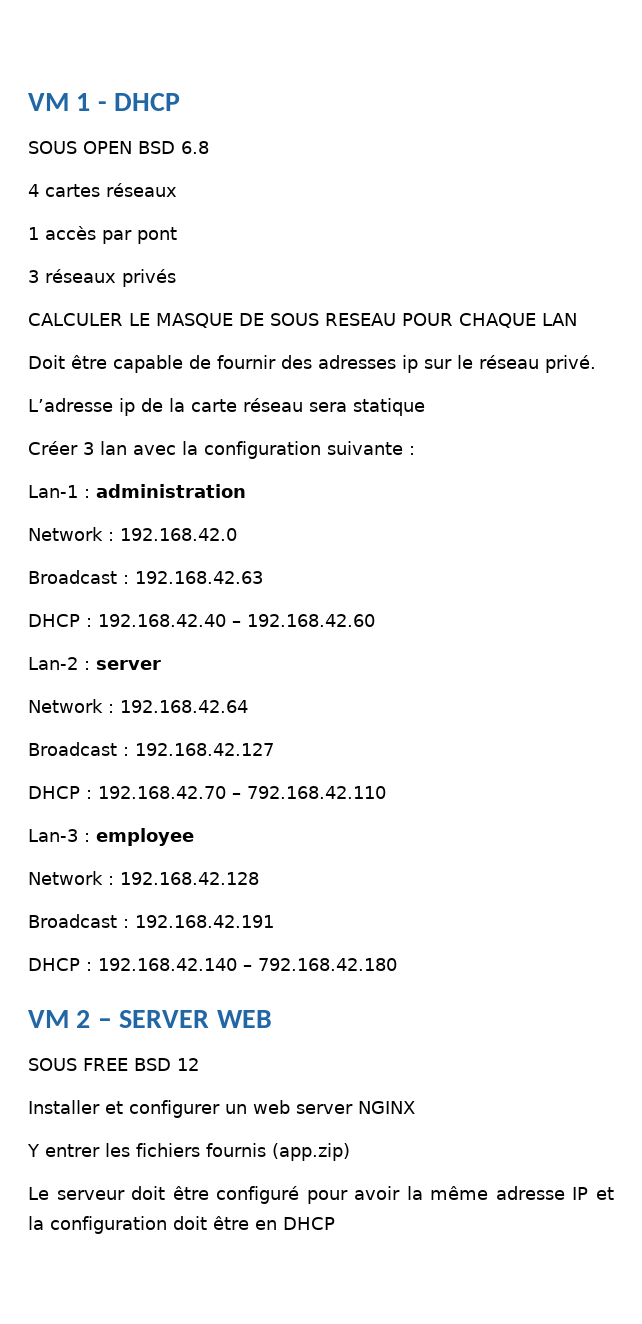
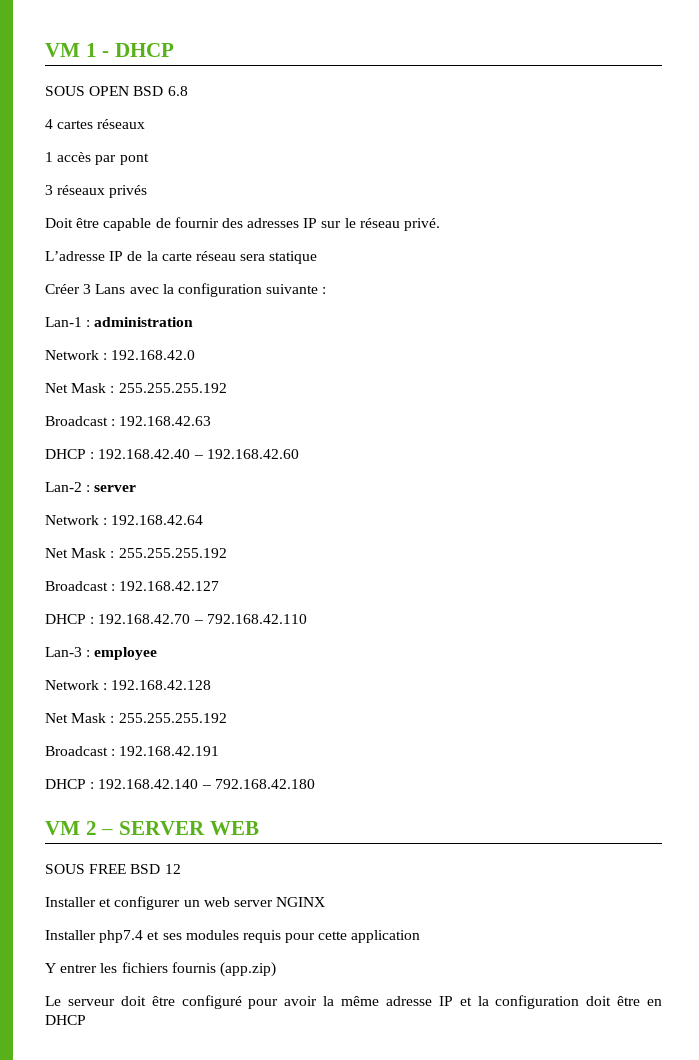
[28,313,577,328] // CALCULER LE MASQUE DE SOUS RESEAU POUR CHAQUE LAN -> (148, 191) none
[402,355,418,373] ip -> [303,218,318,228] IP
[119,398,135,416] ip -> [109,251,124,261] IP
[100,441,127,455] lan -> [95,284,126,294] Lans
(237, 534) none -> [45,383,227,393] // Net Mask : 255.255.255.192
(248, 706) none -> [45,548,227,558] // Net Mask : 255.255.255.192
(259, 878) none -> [45,713,227,723] // Net Mask : 255.255.255.192
(415, 1107) none -> [45,930,421,943] // Installer php7.4 et ses modules requis pour cette application

